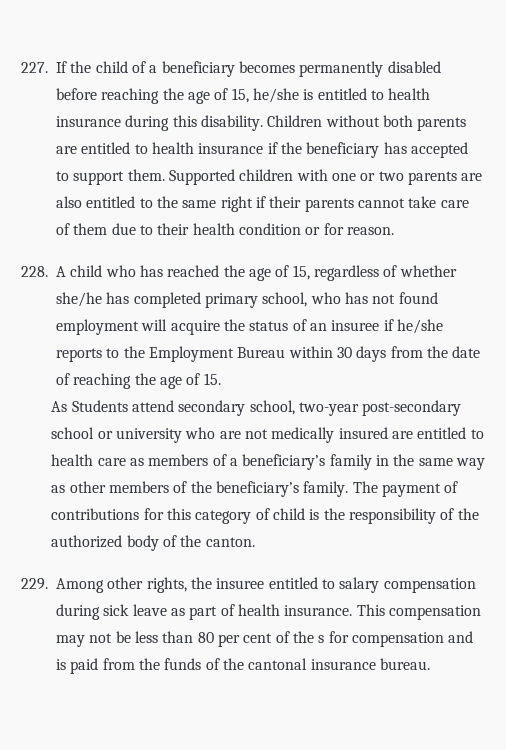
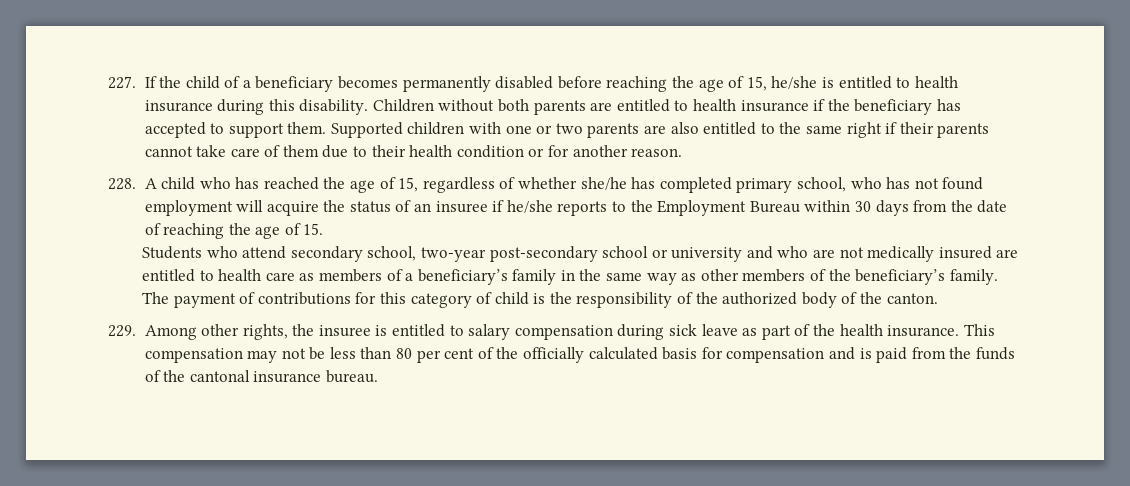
(344, 229) none -> [572,145,628,157] another
[51,400,128,412] As Students -> [141,246,238,259] Students who
(182, 435) none -> [746,246,773,259] and
(265, 583) none -> [375,325,388,336] is
(235, 610) none -> [812,324,835,336] the
[318,635,325,643] s -> [522,347,698,363] officially calculated basis

